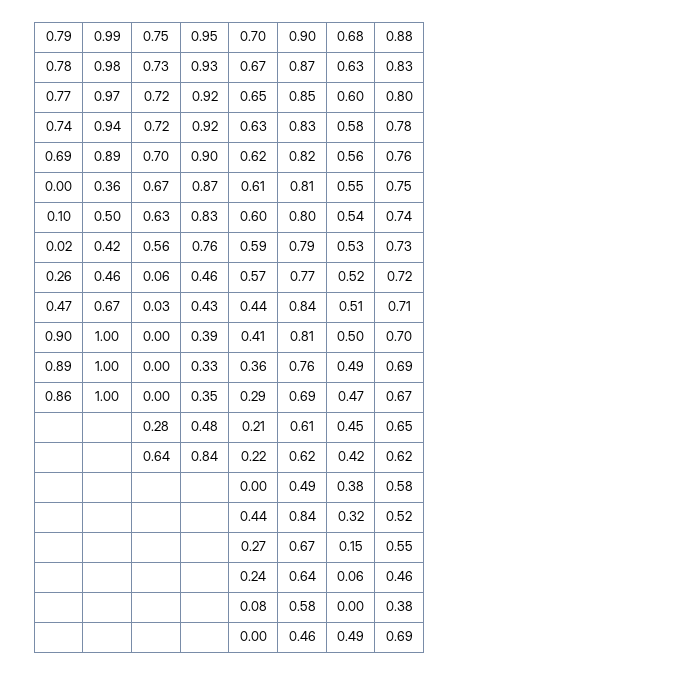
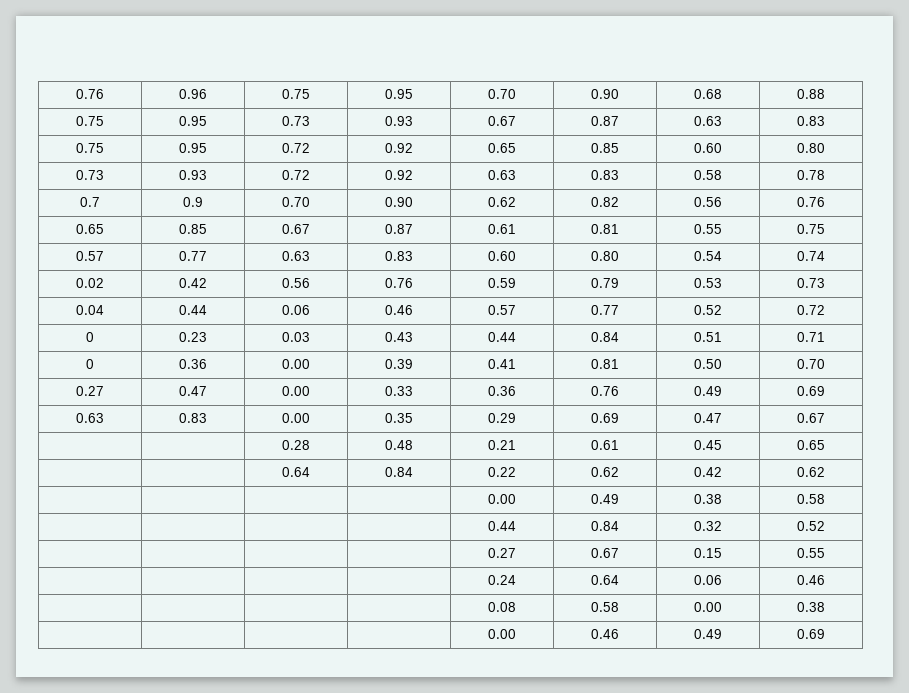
[45,31,72,41] [93,31,121,41] 0.79 | 0.99 -> [76,89,104,99] [179,89,207,99] 0.76 | 0.96
[45,61,72,71] [93,61,121,71] 0.78 | 0.98 -> [76,116,104,126] [179,116,207,126] 0.75 | 0.95
[46,91,71,101] [94,91,120,101] 0.77 | 0.97 -> [76,143,104,153] [179,143,207,153] 0.75 | 0.95
[45,121,72,131] [93,121,121,131] 0.74 | 0.94 -> [76,170,104,180] [179,170,207,180] 0.73 | 0.93
[45,151,72,161] [93,151,121,161] 0.69 | 0.89 -> [80,197,100,207] [183,197,203,207] 0.7 | 0.9
[45,181,72,191] [93,181,121,191] 0.00 | 0.36 -> [76,224,104,234] [179,224,207,234] 0.65 | 0.85
[46,211,71,221] [93,211,121,221] 0.10 | 0.50 -> [76,251,104,261] [179,251,207,261] 0.57 | 0.77
[45,271,72,281] [93,271,121,281] 0.26 | 0.46 -> [76,305,104,315] [179,305,207,315] 0.04 | 0.44
[45,301,72,311] [94,301,120,311] 0.47 | 0.67 -> [86,332,94,342] [179,332,207,342] 0 | 0.23
[45,331,72,341] [95,331,119,341] 0.90 | 1.00 -> [86,359,94,369] [179,359,207,369] 0 | 0.36
[45,361,72,371] [95,361,119,371] 0.89 | 1.00 -> [76,386,104,396] [179,386,207,396] 0.27 | 0.47
[45,391,72,401] [95,391,119,401] 0.86 | 1.00 -> [76,413,104,423] [179,413,207,423] 0.63 | 0.83

